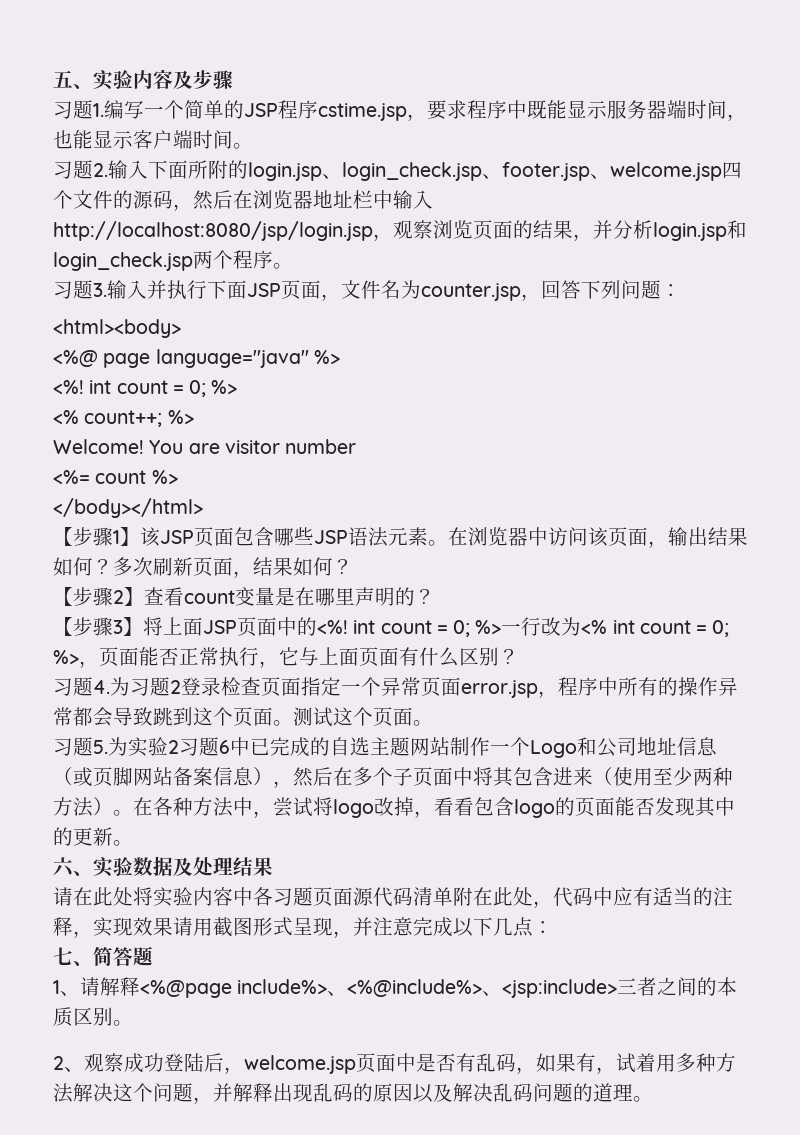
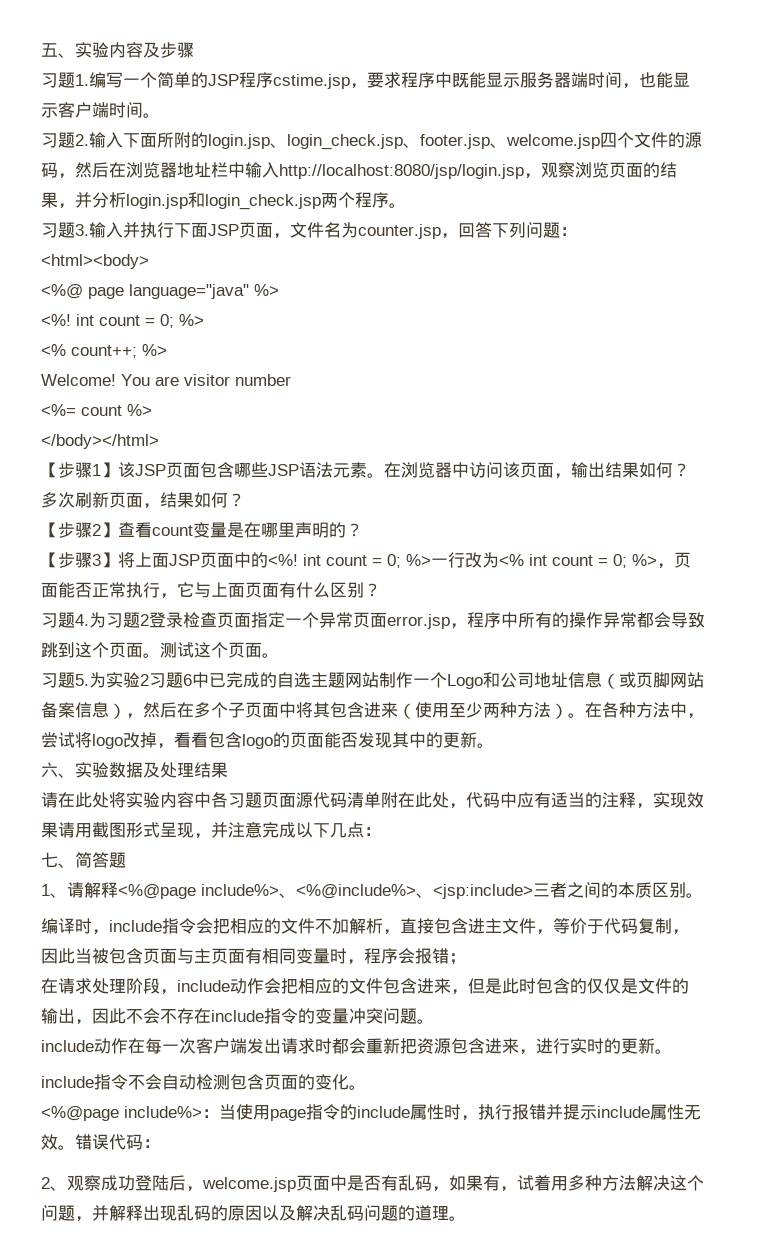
(133, 1023) none -> [41,918,689,935] [41,948,466,965] [41,978,689,995] [41,1008,434,1025] [41,1038,672,1055] [41,1074,366,1090] [41,1104,701,1121] [41,1134,160,1150] // 编译时，include指令会把相应的文件不加解析，直接包含进主文件，等价于代码复制，因此当被包含页面与主页面有相同变量时，程序会报错； // 在请求处理阶段，include动作会把相应的文件包含进来，但是此时包含的仅仅是文件的输出，因此不会不存在include指令的变量冲突问题。 // include动作在每一次客户端发出请求时都会重新把资源包含进来，进行实时的更新。 // include指令不会自动检测包含页面的变化。 // <%@page include%>：当使用page指令的include属性时，执行报错并提示include属性无效。错误代码：

